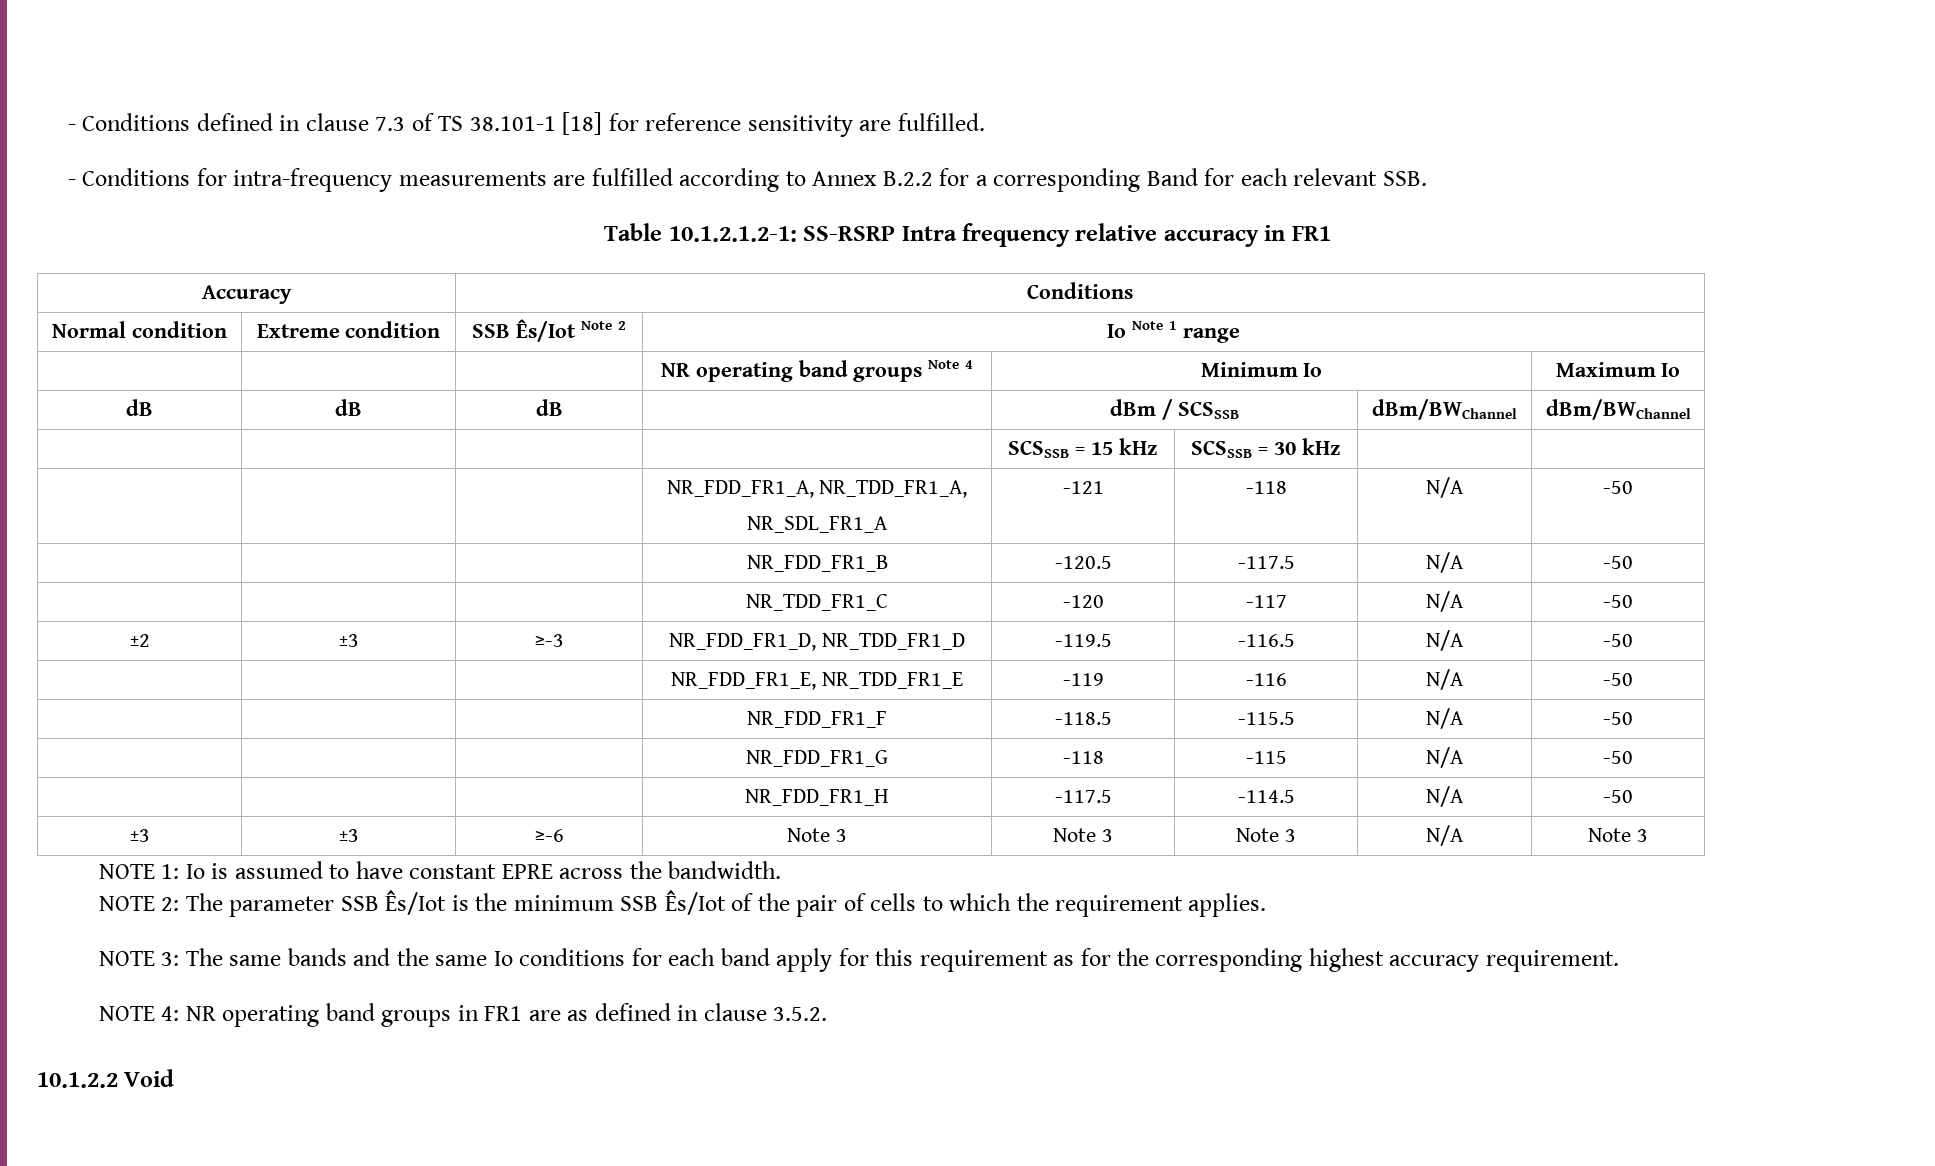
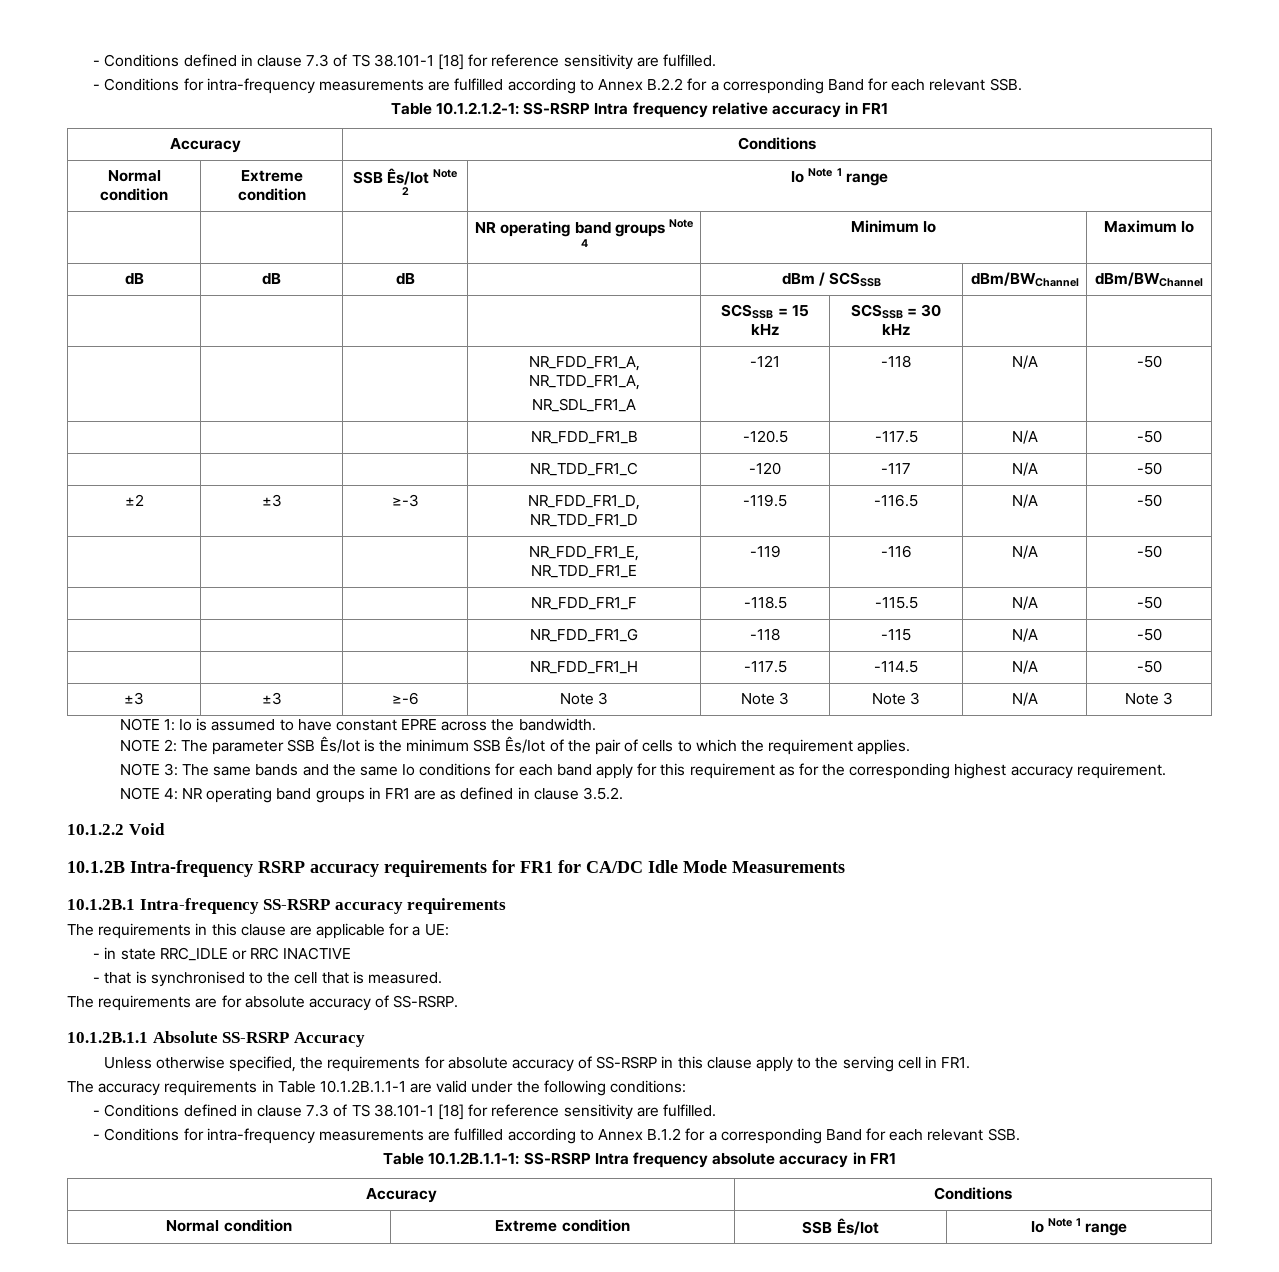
(175, 1078) none -> [67,860,845,877] [67,898,507,914] [67,923,449,939] [93,947,352,961] [93,971,442,987] [67,995,459,1011] [67,1031,365,1047] [103,1056,971,1072] [67,1080,687,1096] [93,1104,716,1120] [93,1128,1020,1144] [383,1152,896,1168] [365,1188,437,1203] [934,1187,1012,1200] [166,1219,292,1232] [495,1219,630,1232] [802,1218,879,1235] [1030,1218,1128,1236] // 10.1.2B Intra-frequency RSRP accuracy requirements for FR1 for CA/DC Idle Mode Measurements // 10.1.2B.1 Intra-frequency SS-RSRP accuracy requirements // The requirements in this clause are applicable for a UE: // - in state RRC_IDLE or RRC INACTIVE // - that is synchronised to the cell that is measured. // The requirements are for absolute accuracy of SS-RSRP. // 10.1.2B.1.1 Absolute SS-RSRP Accuracy // Unless otherwise specified, the requirements for absolute accuracy of SS-RSRP in this clause apply to the serving cell in FR1. // The accuracy requirements in Table 10.1.2B.1.1-1 are valid under the following conditions: // - Conditions defined in clause 7.3 of TS 38.101-1 [18] for reference sensitivity are fulfilled. // - Conditions for intra-frequency measurements are fulfilled according to Annex B.1.2 for a corresponding Band for each relevant SSB. // Table 10.1.2B.1.1-1: SS-RSRP Intra frequency absolute accuracy in FR1 // Accuracy | Conditions // Normal condition | Extreme condition | SSB Ês/Iot | Io Note 1 range

